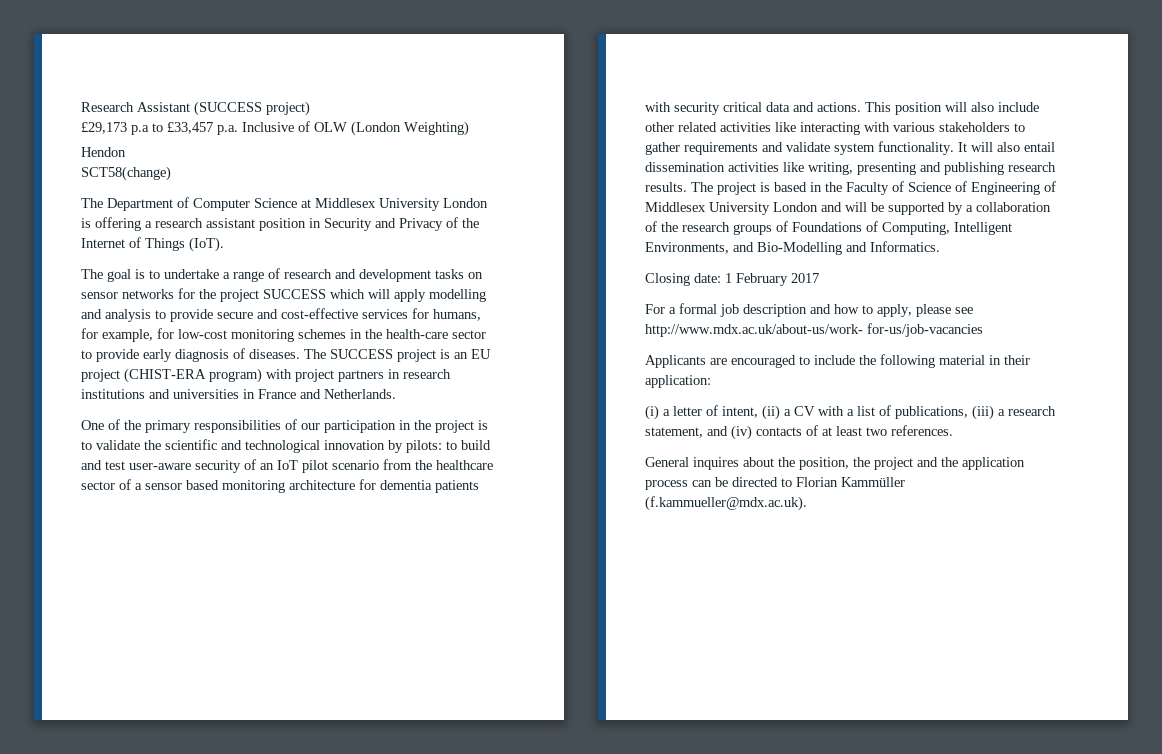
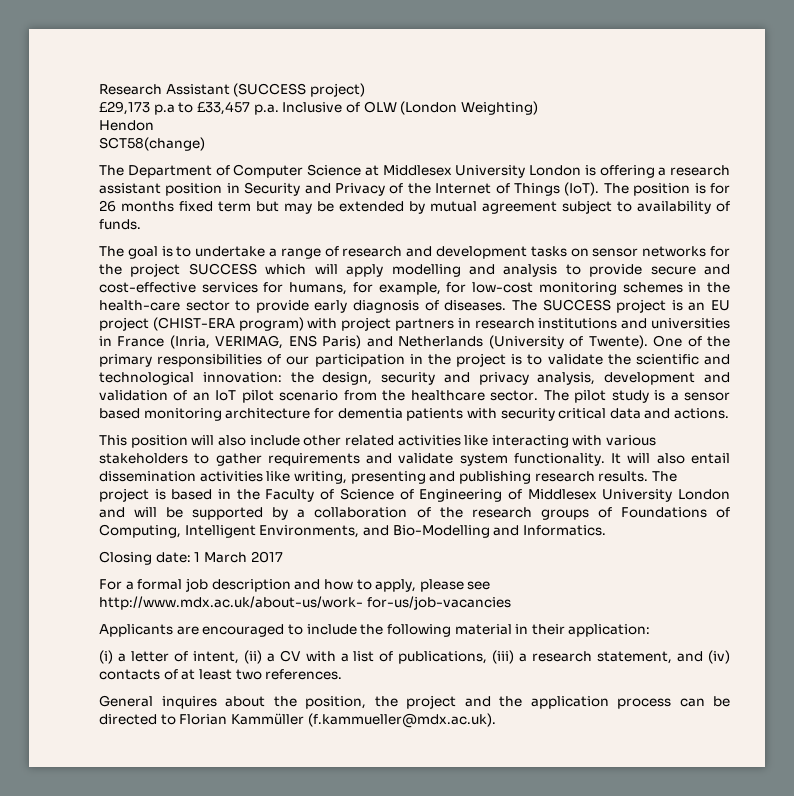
(224, 244) none -> [603,183,730,196] [99,200,730,214] [99,219,141,230] The position is for 26 months fixed term but may be extended by mutual agreement subject to availability of funds.
[300,389,396,399] and Netherlands. // -> [169,335,648,349] (Inria, VERIMAG, ENS Paris) and Netherlands (University of Twente).
[324,440,491,453] [81,460,241,473] innovation by pilots: to build and test user-aware security -> [202,372,730,385] [99,390,168,401] innovation: the design, security and privacy analysis, development and validation
[81,479,131,490] sector of -> [490,390,666,403] sector. The pilot study is
(861, 107) none -> (730, 413) //
[736,273,788,286] February -> [203,552,247,563] March

